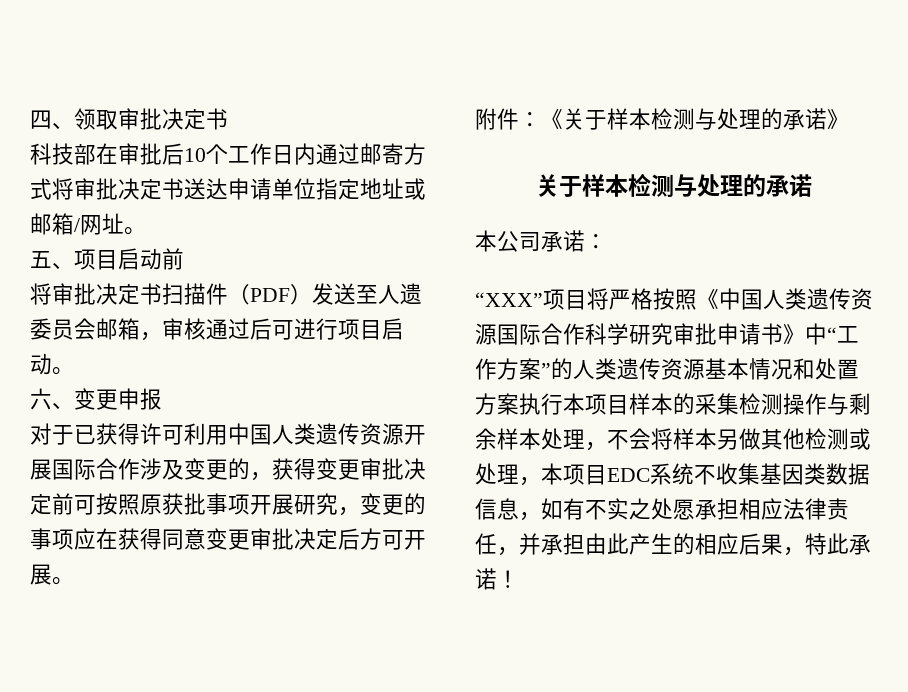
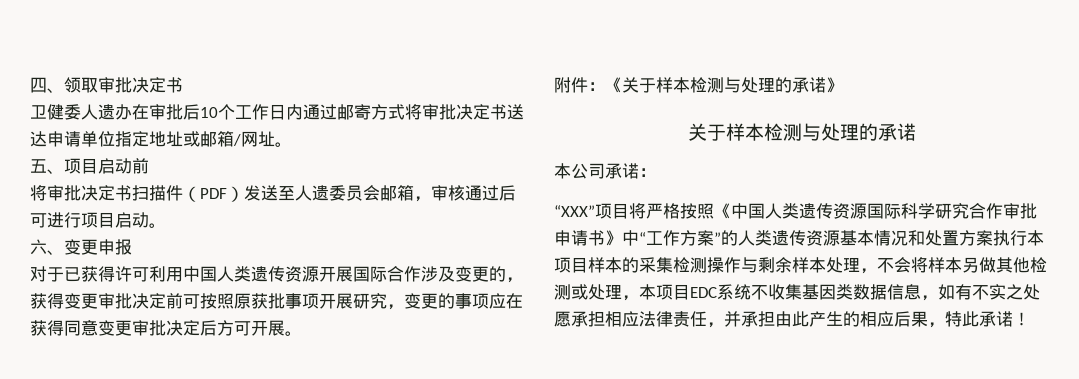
[30,143,96,165] 科技部 -> [30,104,132,120] 卫健委人遗办
[541,323,585,345] 合作 -> (901, 211) none
(673, 334) none -> [969,203,1003,219] 合作

